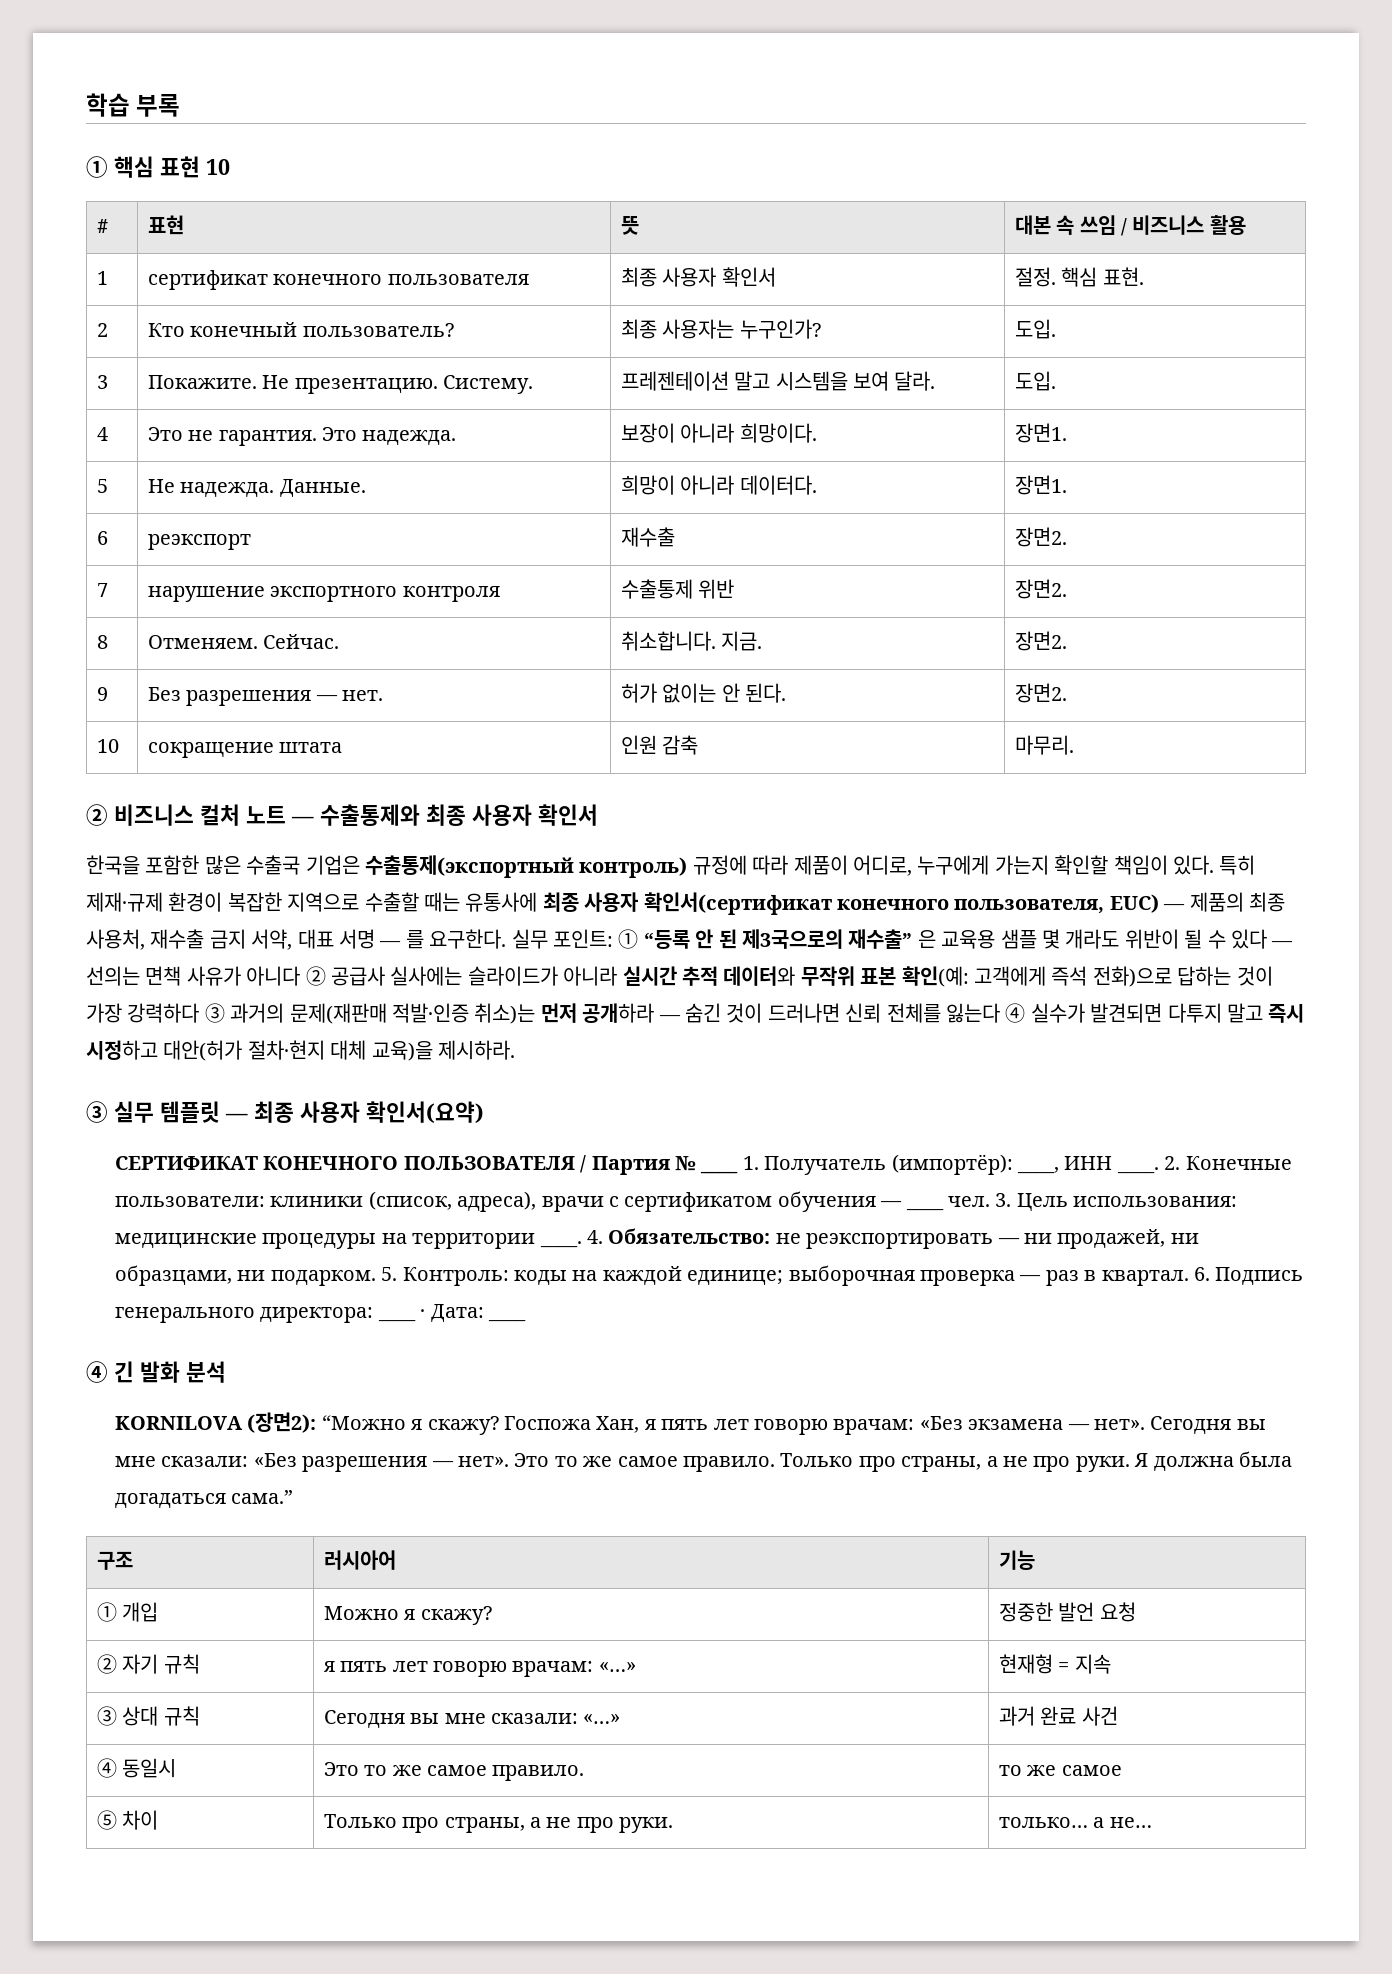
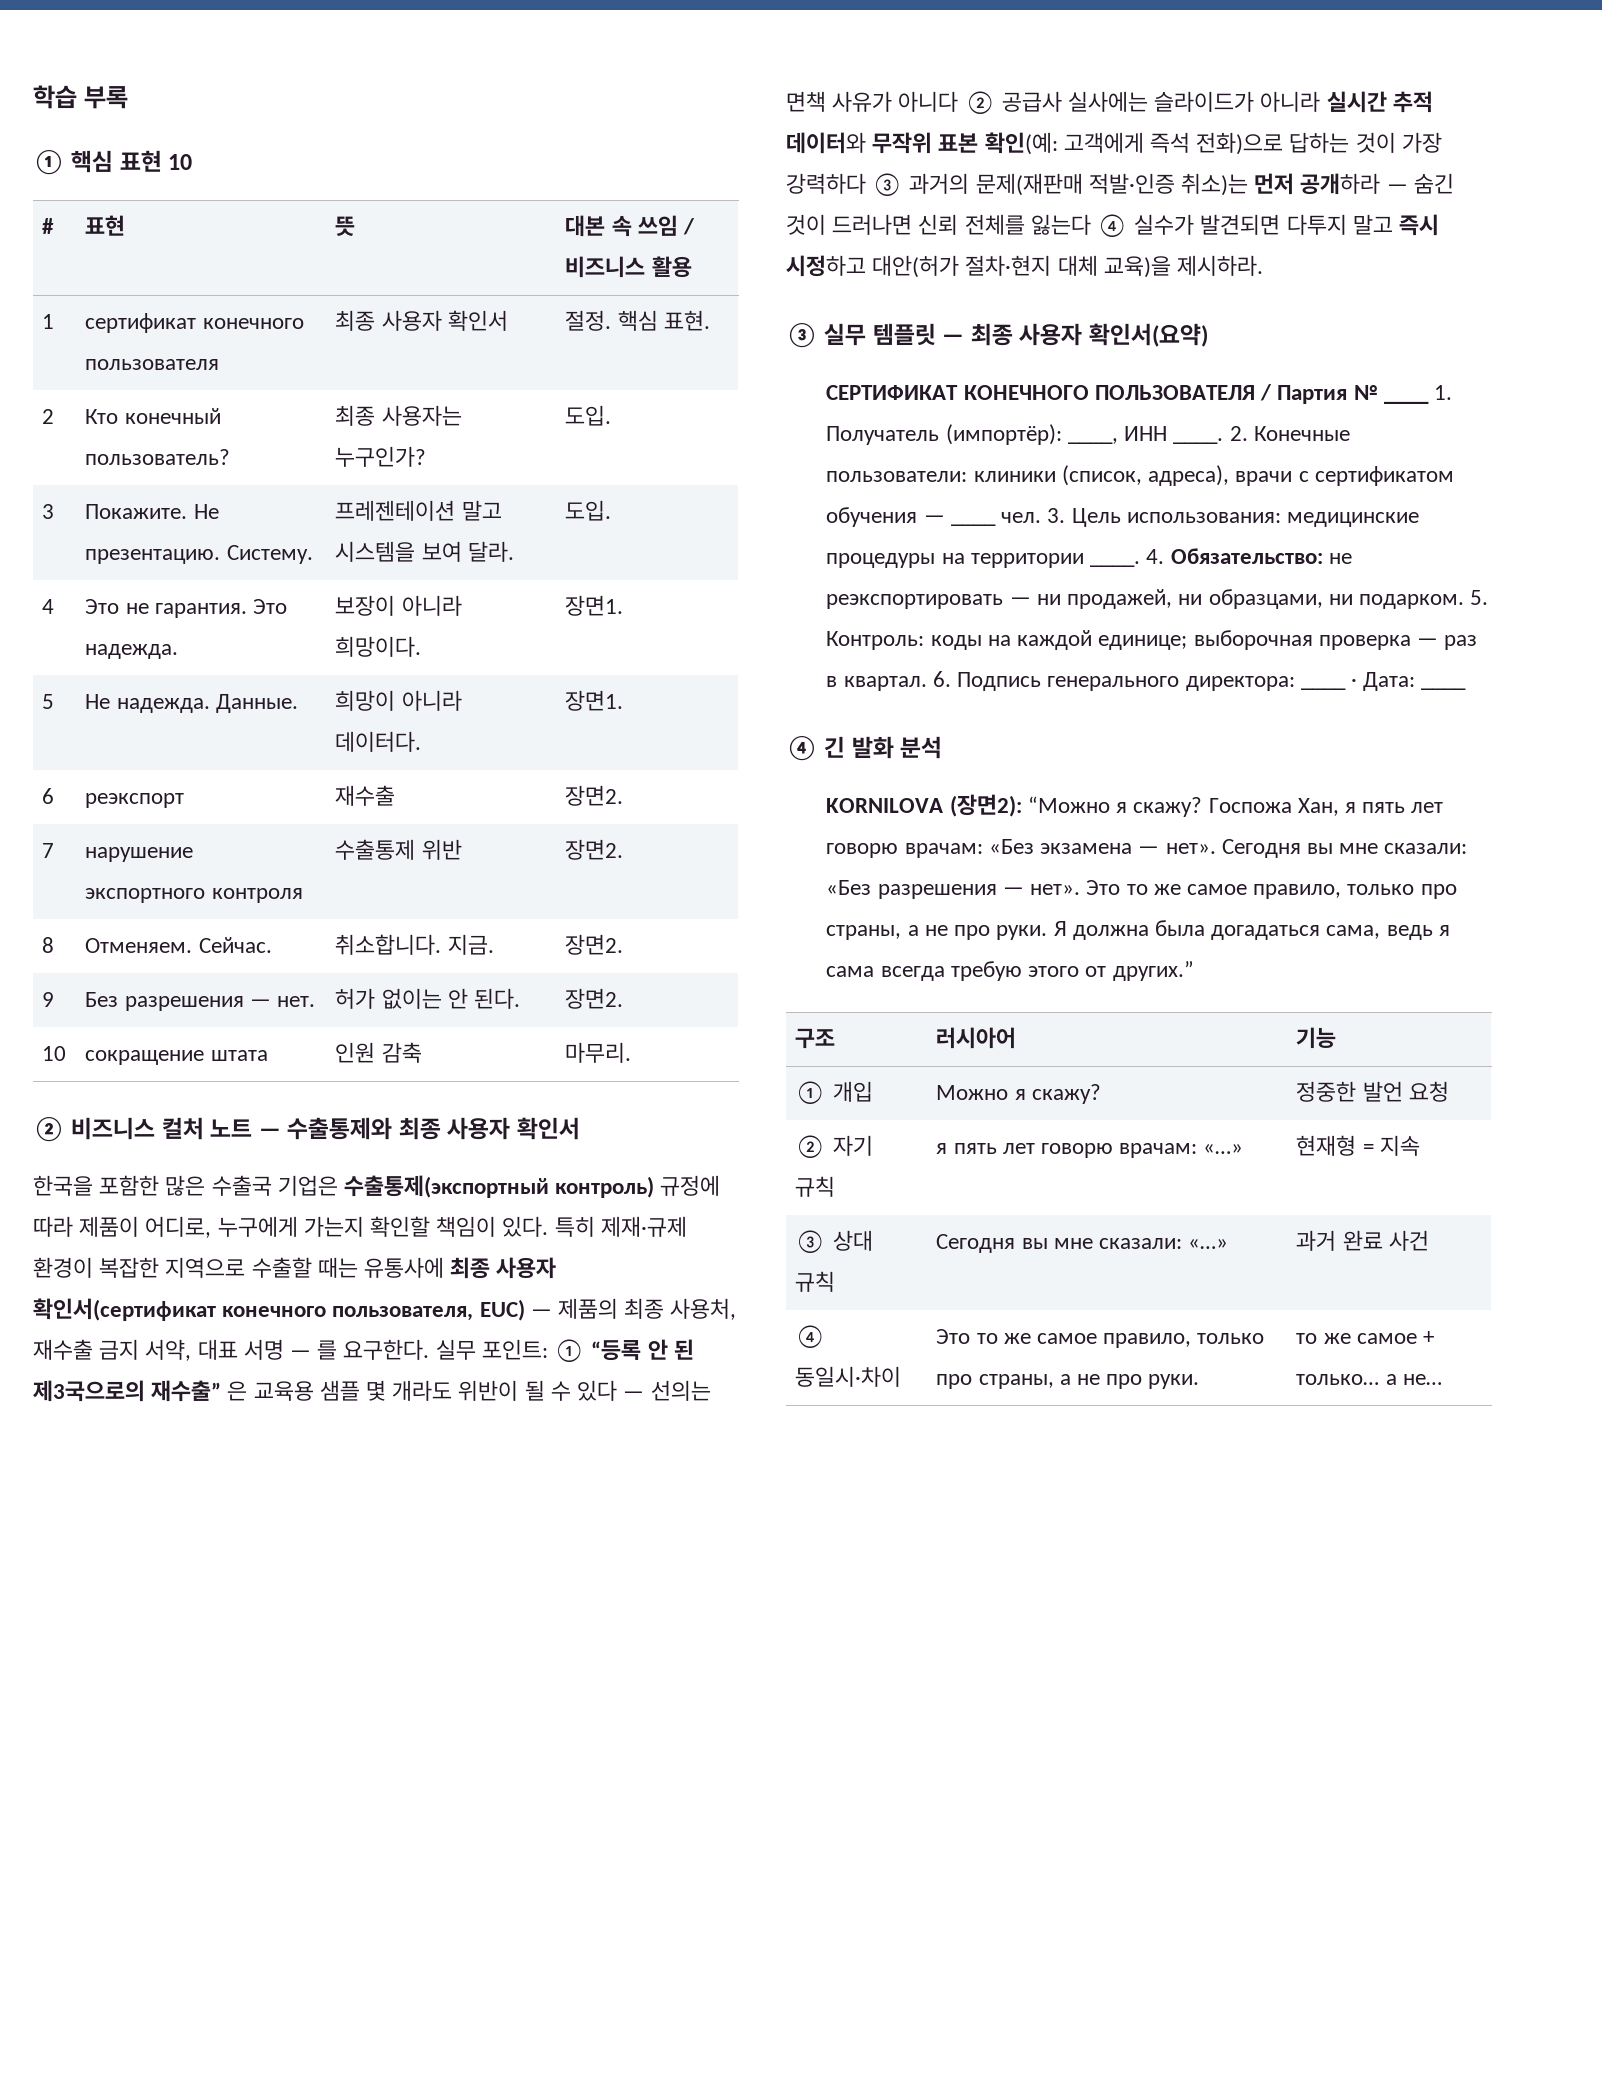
[682,1453,854,1472] правило. Только -> [1253,884,1415,899] правило, только
[231,1490,294,1504] сама.” -> [1326,925,1450,940] [826,961,1194,981] сама, ведь я сама всегда требую этого от других.”
[122,1758,177,1778] [323,1762,585,1781] [998,1765,1122,1776] [96,1810,159,1830] [323,1814,397,1828] 동일시 | Это то же самое правило. | то же самое // ⑤ 차이 | Только -> [795,1366,902,1387] [936,1329,1265,1348] 동일시·차이 | Это то же самое правило, только
(674, 1825) none -> [1296,1331,1435,1344] то же самое +

